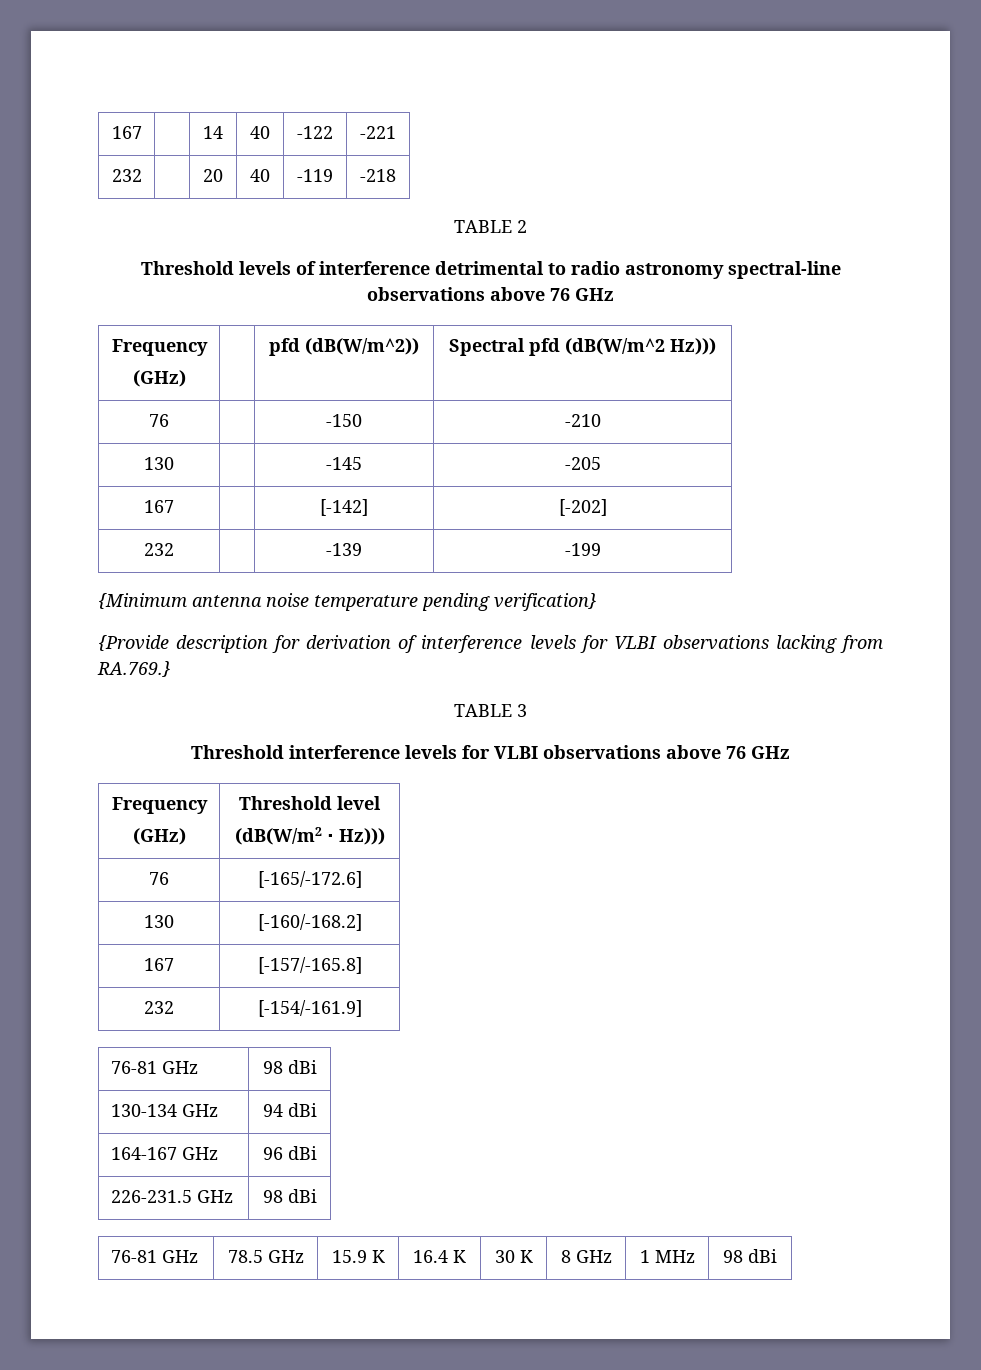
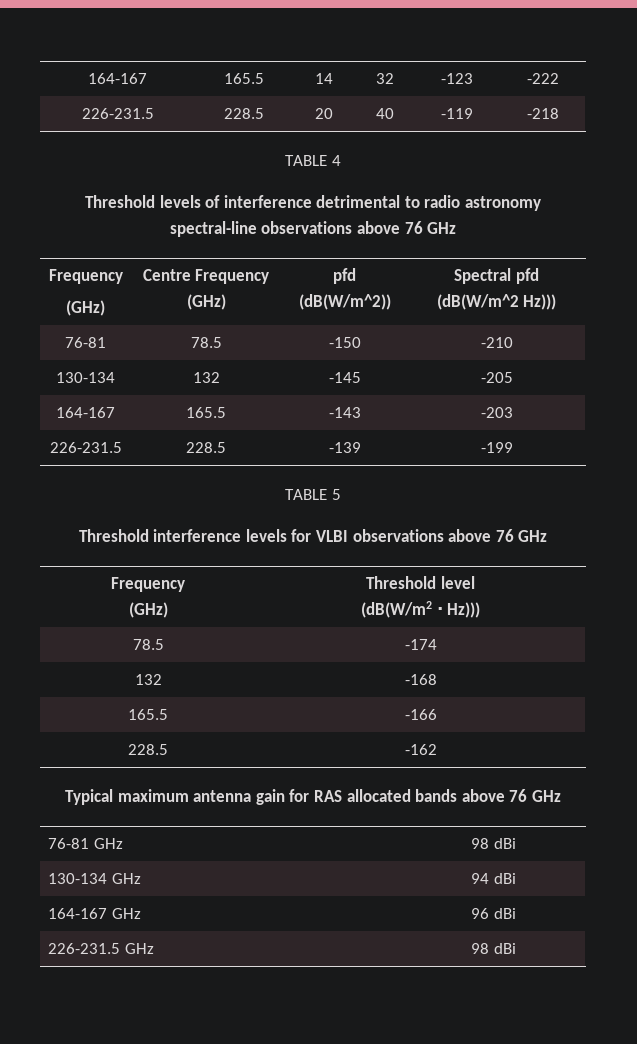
[111,126,142,139] 167 | -> [88,73,147,84] [223,73,264,84] 164-167 | 165.5
[250,126,270,139] [297,126,333,139] [360,126,396,139] [111,169,142,182] 40 | -122 | -221 // 232 | -> [375,73,394,84] [441,73,473,84] [526,73,559,84] [81,108,154,119] [223,108,264,119] 32 | -123 | -222 // 226-231.5 | 228.5
[517,220,527,233] 2 -> [331,155,341,166] 4
(186, 378) none -> [142,269,270,284] [186,294,226,310] Centre Frequency (GHz)
[149,414,169,427] 76 | -> [65,337,106,348] [190,337,222,348] 76-81 | 78.5
[144,457,174,470] 130 | -> [56,372,115,383] [192,372,220,383] 130-134 | 132
[144,500,174,513] [320,499,368,516] [558,499,607,516] [144,543,174,556] [326,543,362,556] [564,543,601,556] [98,593,597,611] [98,635,883,653] [97,661,171,677] [454,704,527,717] 167 | | [-142] | [-202] // 232 | | -139 | -199 // {Minimum antenna noise temperature pending verification} // {Provide description for derivation of interference levels for VLBI observations lacking from RA.769.} // TABLE 3 -> [56,407,115,418] [185,407,226,418] [328,407,361,418] [480,407,513,418] [49,442,122,453] [185,442,226,453] [328,442,361,453] [480,442,513,453] [285,489,341,500] 164-167 | 165.5 | -143 | -203 // 226-231.5 | 228.5 | -139 | -199 // TABLE 5
[149,872,169,885] [257,871,362,888] [144,915,174,928] [257,914,362,931] [144,958,174,971] [257,957,362,974] [144,1001,174,1014] [257,1000,362,1017] 76 | [-165/-172.6] // 130 | [-160/-168.2] // 167 | [-157/-165.8] // 232 | [-154/-161.9] -> [132,639,164,650] [404,639,437,650] [134,674,162,685] [404,674,437,685] [128,709,168,720] [404,709,437,720] [128,744,168,755] [404,744,437,755] [65,789,561,805] 78.5 | -174 // 132 | -168 // 165.5 | -166 // 228.5 | -162 // Typical maximum antenna gain for RAS allocated bands above 76 GHz
[110,1250,198,1263] [227,1250,304,1263] [331,1250,385,1263] [413,1250,466,1263] [494,1250,533,1263] [560,1250,612,1263] [639,1250,695,1263] [723,1249,777,1263] // 76-81 GHz | 78.5 GHz | 15.9 K | 16.4 K | 30 K | 8 GHz | 1 MHz | 98 dBi -> (516, 948) none

